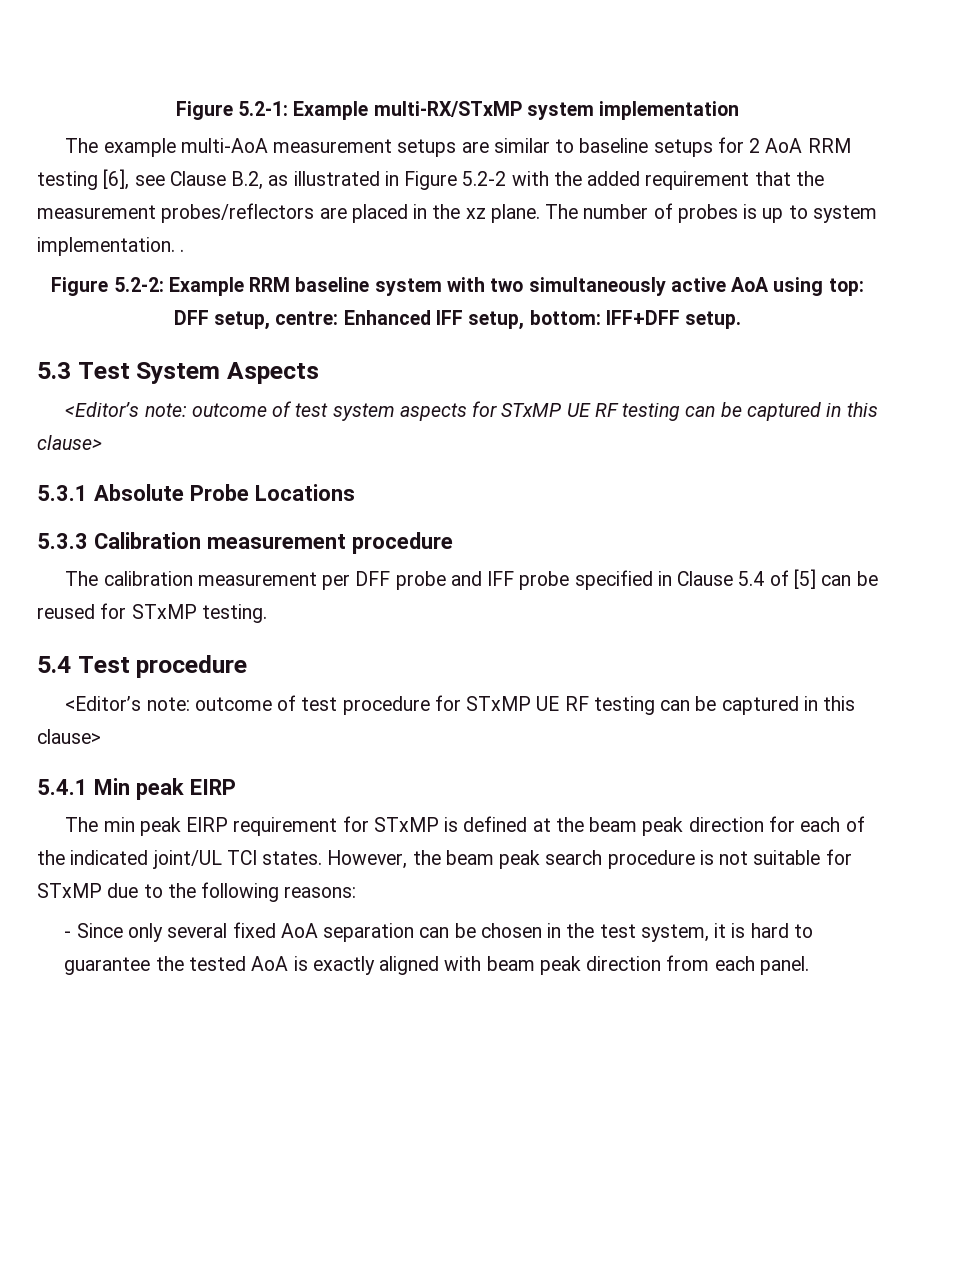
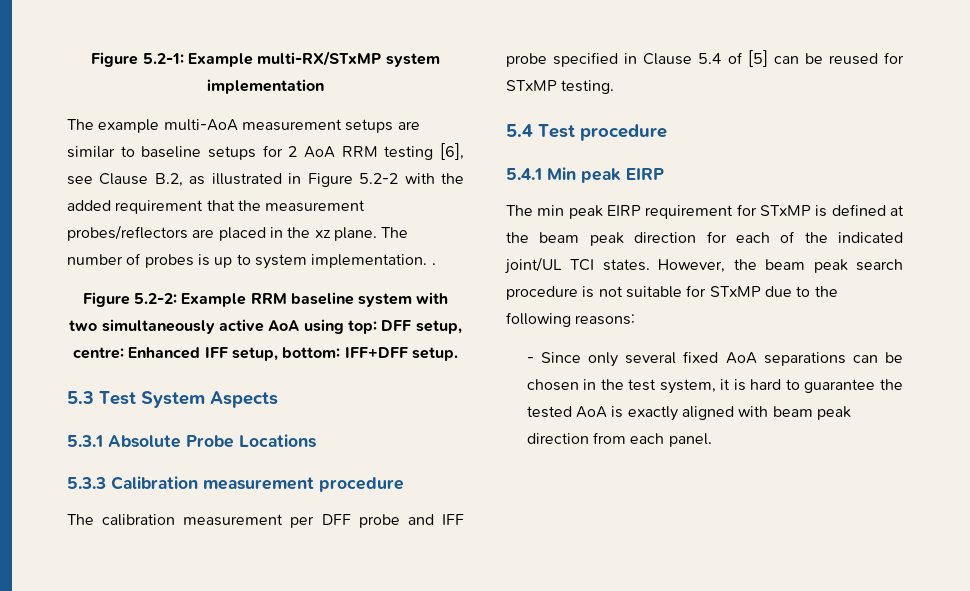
[65,401,878,421] [37,435,102,450] // <Editor’s note: outcome of test system aspects for STxMP UE RF testing can be captured in this clause> -> (278, 399) none
[65,695,856,715] [37,729,101,744] // <Editor’s note: outcome of test procedure for STxMP UE RF testing can be captured in this clause> -> (667, 132) none
[323,923,415,942] separation -> [763,352,846,366] separations

